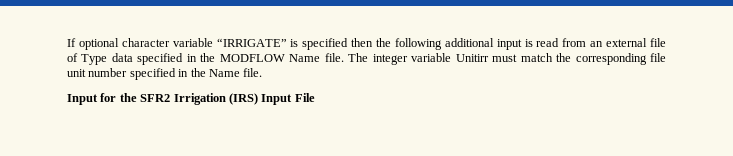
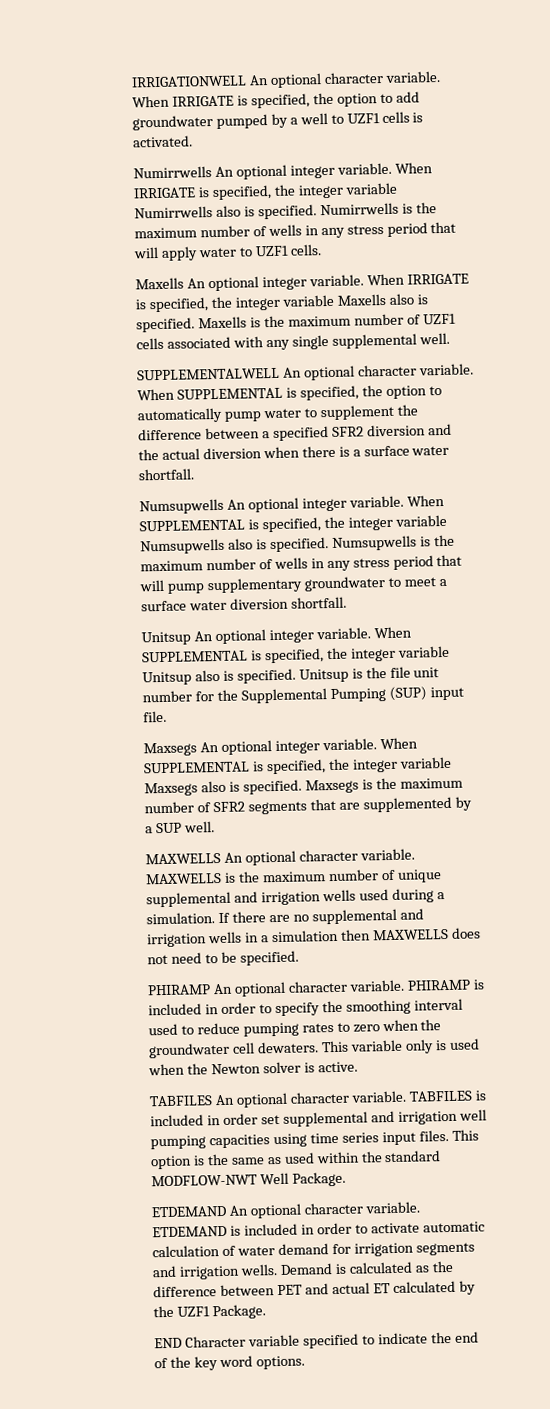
[67,38,666,50] [67,53,667,65] [67,68,263,80] [67,93,315,105] If optional character variable “IRRIGATE” is specified then the following additional input is read from an external file of Type data specified in the MODFLOW Name file. The integer variable Unitirr must match the corresponding file unit number specified in the Name file. // Input for the SFR2 Irrigation (IRS) Input File -> [131,70,441,88] [132,91,420,109] [132,111,424,131] [132,135,194,148] [133,162,433,180] [133,182,398,201] [134,202,437,220] [134,221,457,239] [133,244,322,261] [135,273,469,292] [135,293,428,313] [136,313,456,333] [136,332,450,351] [137,363,474,381] [137,385,442,401] [137,404,418,424] [138,423,452,442] [138,445,450,461] [138,468,196,481] [139,494,445,515] [139,514,447,533] [140,534,455,555] [140,554,463,572] [139,576,447,594] [141,596,347,612] [141,626,412,646] [142,645,450,664] [142,666,440,686] [142,686,464,704] [143,710,168,723] [143,737,418,757] [144,756,452,775] [144,777,463,797] [144,796,472,815] [145,821,215,834] [145,848,415,866] [145,869,442,885] [146,888,445,908] [146,908,424,925] [147,927,481,948] [147,950,299,966] [147,979,485,997] [148,998,463,1017] [148,1019,442,1037] [148,1038,480,1059] [148,1061,358,1076] [149,1090,487,1108] [150,1109,487,1127] [150,1129,479,1150] [150,1150,442,1170] [151,1171,346,1187] [151,1201,420,1219] [152,1221,485,1238] [152,1242,475,1258] [152,1260,454,1280] [153,1280,476,1298] [153,1304,266,1320] [154,1331,479,1349] [154,1355,305,1371] IRRIGATIONWELL An optional character variable. When IRRIGATE is specified, the option to add groundwater pumped by a well to UZF1 cells is activated. // Numirrwells An optional integer variable. When IRRIGATE is specified, the integer variable Numirrwells also is specified. Numirrwells is the maximum number of wells in any stress period that will apply water to UZF1 cells. // Maxells An optional integer variable. When IRRIGATE is specified, the integer variable Maxells also is specified. Maxells is the maximum number of UZF1 cells associated with any single supplemental well. // SUPPLEMENTALWELL An optional character variable. When SUPPLEMENTAL is specified, the option to automatically pump water to supplement the difference between a specified SFR2 diversion and the actual diversion when there is a surface water shortfall. // Numsupwells An optional integer variable. When SUPPLEMENTAL is specified, the integer variable Numsupwells also is specified. Numsupwells is the maximum number of wells in any stress period that will pump supplementary groundwater to meet a surface water diversion shortfall. // Unitsup An optional integer variable. When SUPPLEMENTAL is specified, the integer variable Unitsup also is specified. Unitsup is the file unit number for the Supplemental Pumping (SUP) input file. // Maxsegs An optional integer variable. When SUPPLEMENTAL is specified, the integer variable Maxsegs also is specified. Maxsegs is the maximum number of SFR2 segments that are supplemented by a SUP well. // MAXWELLS An optional character variable. MAXWELLS is the maximum number of unique supplemental and irrigation wells used during a simulation. If there are no supplemental and irrigation wells in a simulation then MAXWELLS does not need to be specified. // PHIRAMP An optional character variable. PHIRAMP is included in order to specify the smoothing interval used to reduce pumping rates to zero when the groundwater cell dewaters. This variable only is used when the Newton solver is active. // TABFILES An optional character variable. TABFILES is included in order set supplemental and irrigation well pumping capacities using time series input files. This option is the same as used within the standard MODFLOW-NWT Well Package. // ETDEMAND An optional character variable. ETDEMAND is included in order to activate automatic calculation of water demand for irrigation segments and irrigation wells. Demand is calculated as the difference between PET and actual ET calculated by the UZF1 Package. // END Character variable specified to indicate the end of the key word options.

